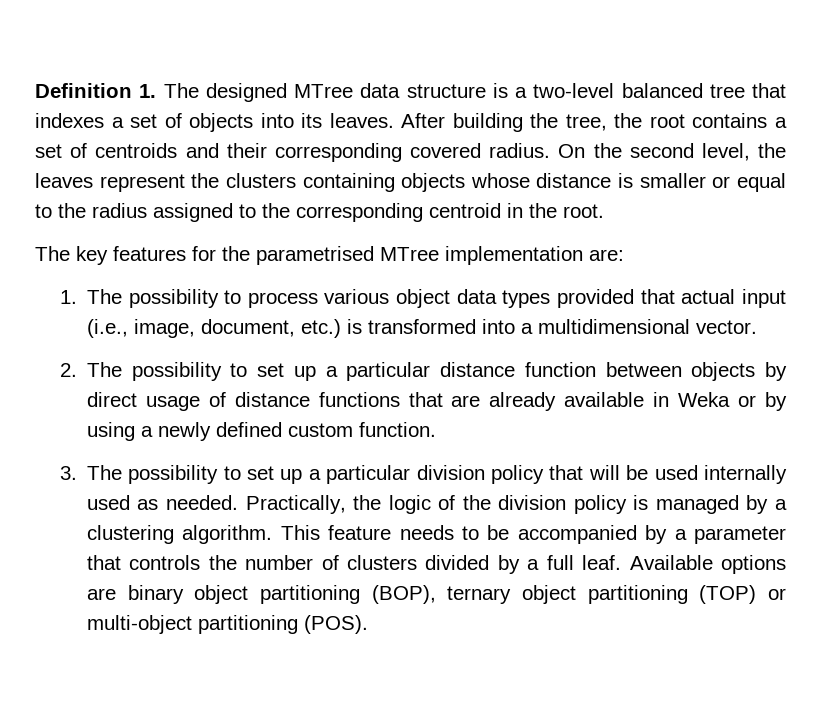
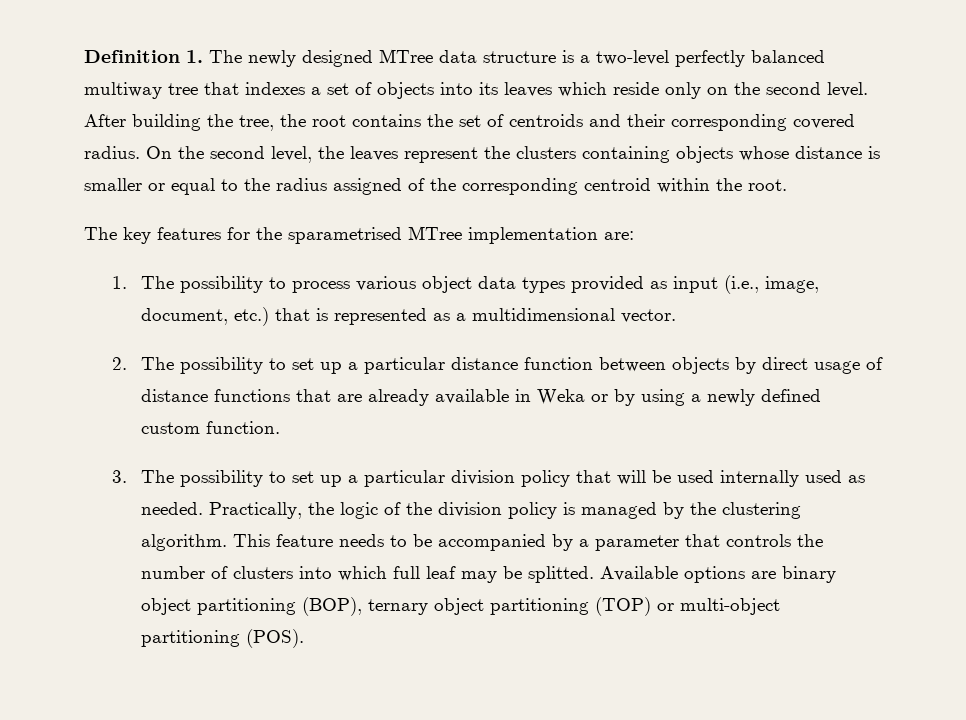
(199, 90) none -> [248,50,296,67] newly
[621,83,703,98] balanced -> [675,50,825,67] [84,82,162,99] perfectly balanced multiway
[329,113,394,128] leaves. -> [504,82,868,99] leaves which reside only on the second level.
[775,117,787,128] a -> [427,114,453,127] the
[239,204,256,218] to -> [408,178,425,191] of
[507,203,523,218] in -> [657,178,710,193] within
[256,246,374,265] parametrised -> [288,227,402,244] sparametrised
[640,289,736,304] that actual -> [649,281,667,289] as
[346,319,515,334] is transformed into -> [274,308,450,325] that is represented as
[775,499,788,510] a -> [689,502,716,515] the
[425,555,622,574] divided by a full leaf. -> [298,566,594,583] into which full leaf may be splitted.

